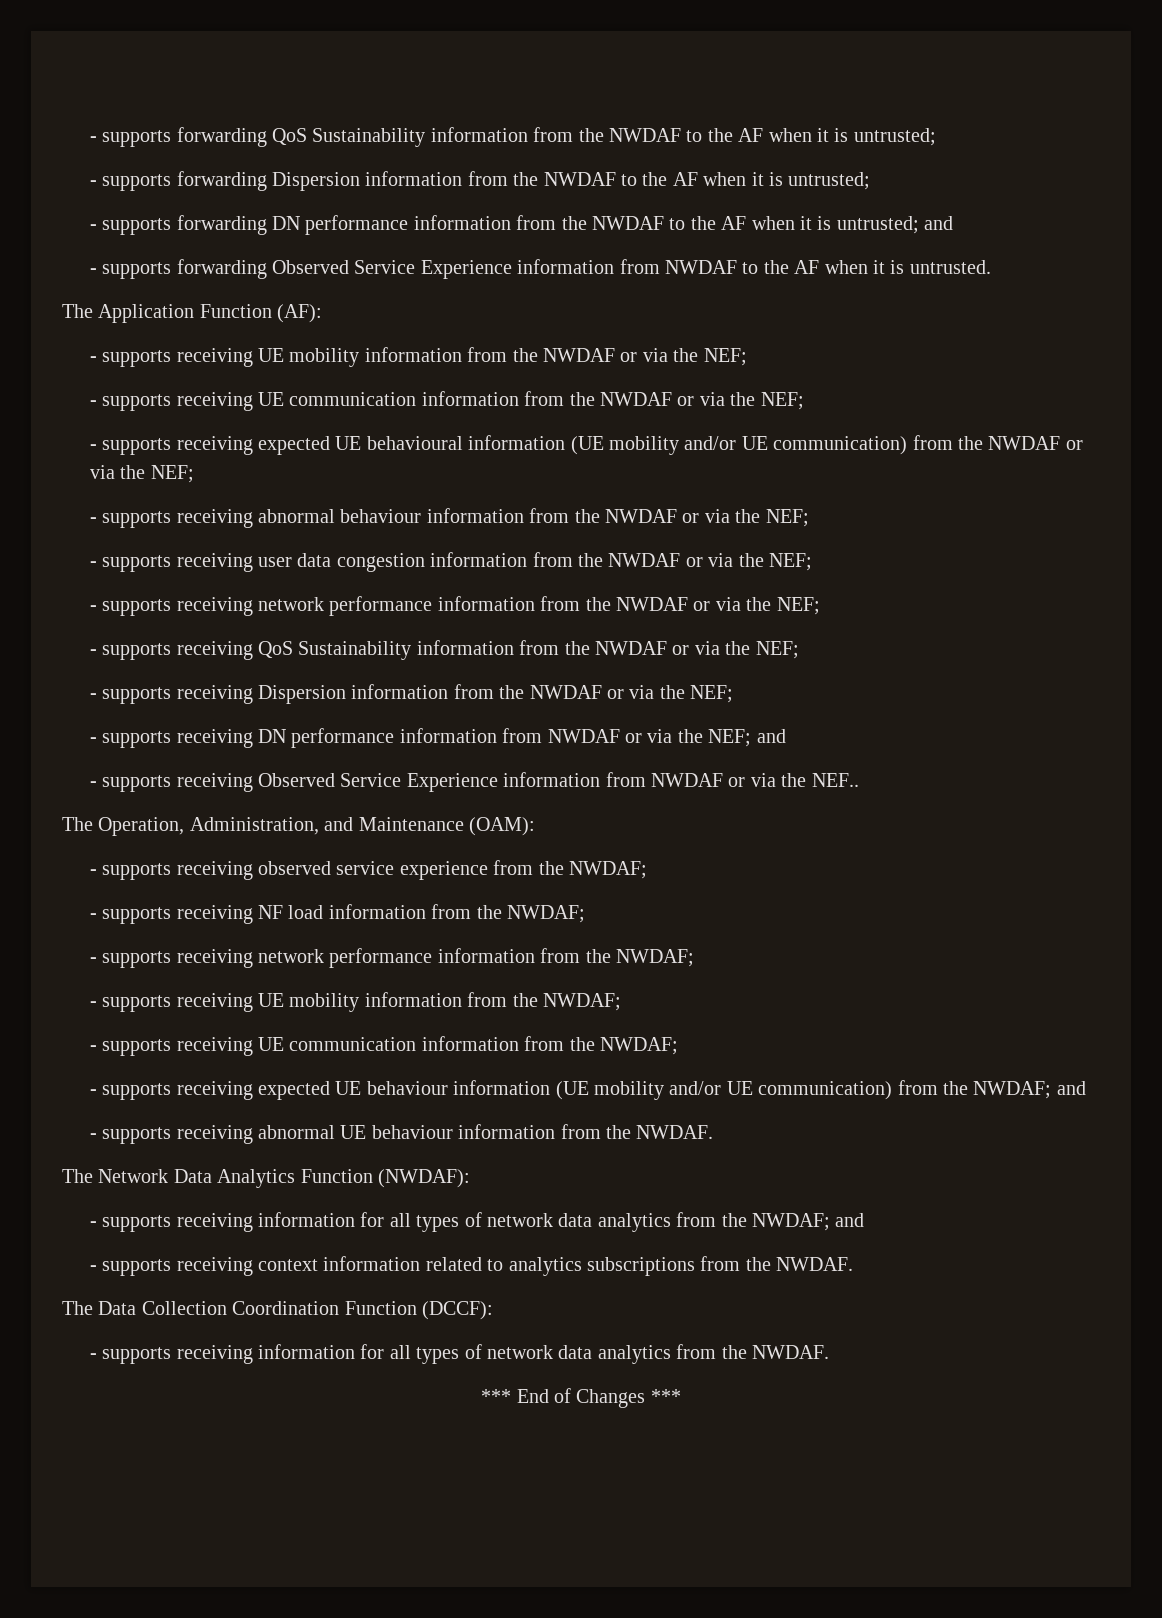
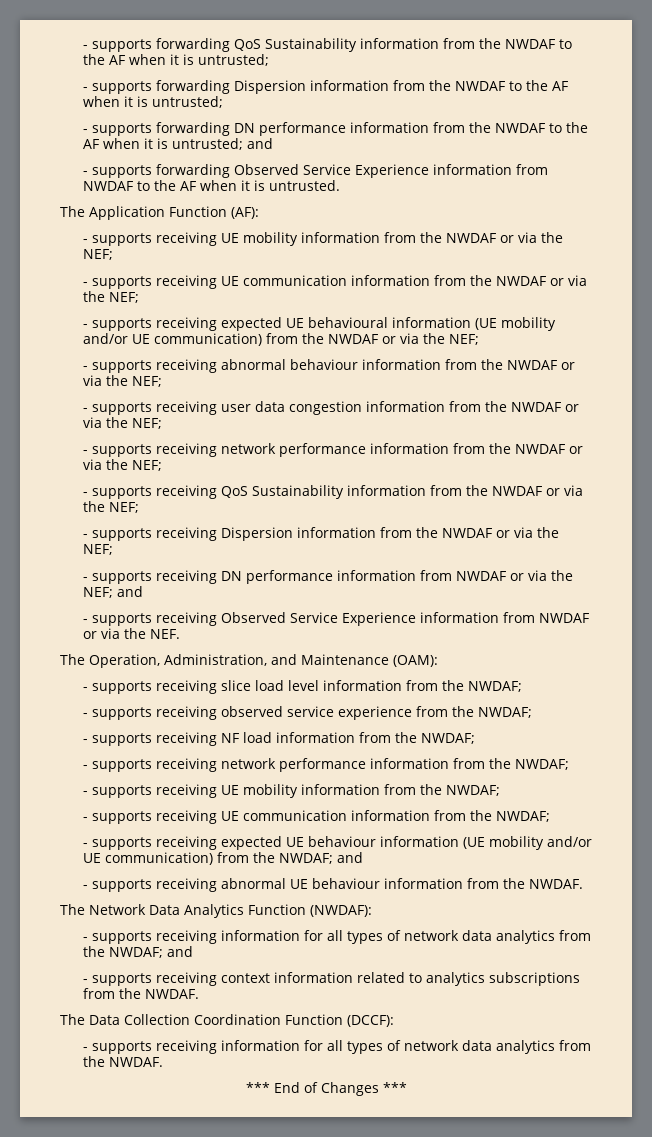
[811,773,859,787] NEF.. -> [149,629,180,639] NEF.
(535, 826) none -> [82,680,522,694] // - supports receiving slice load level information from the NWDAF;

